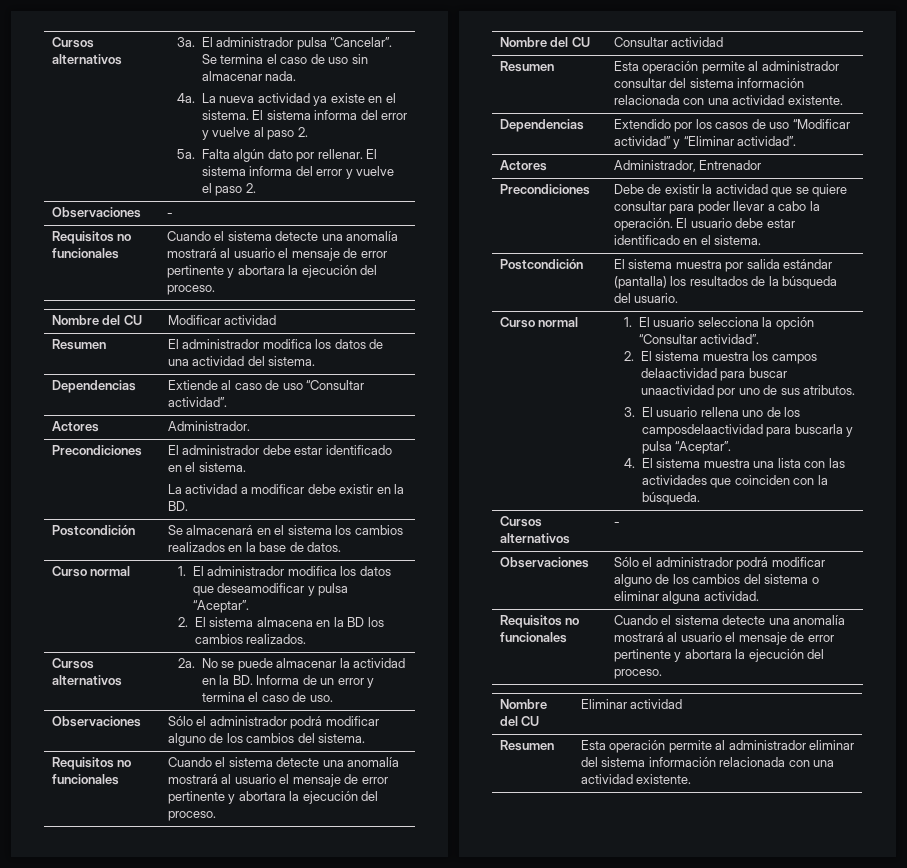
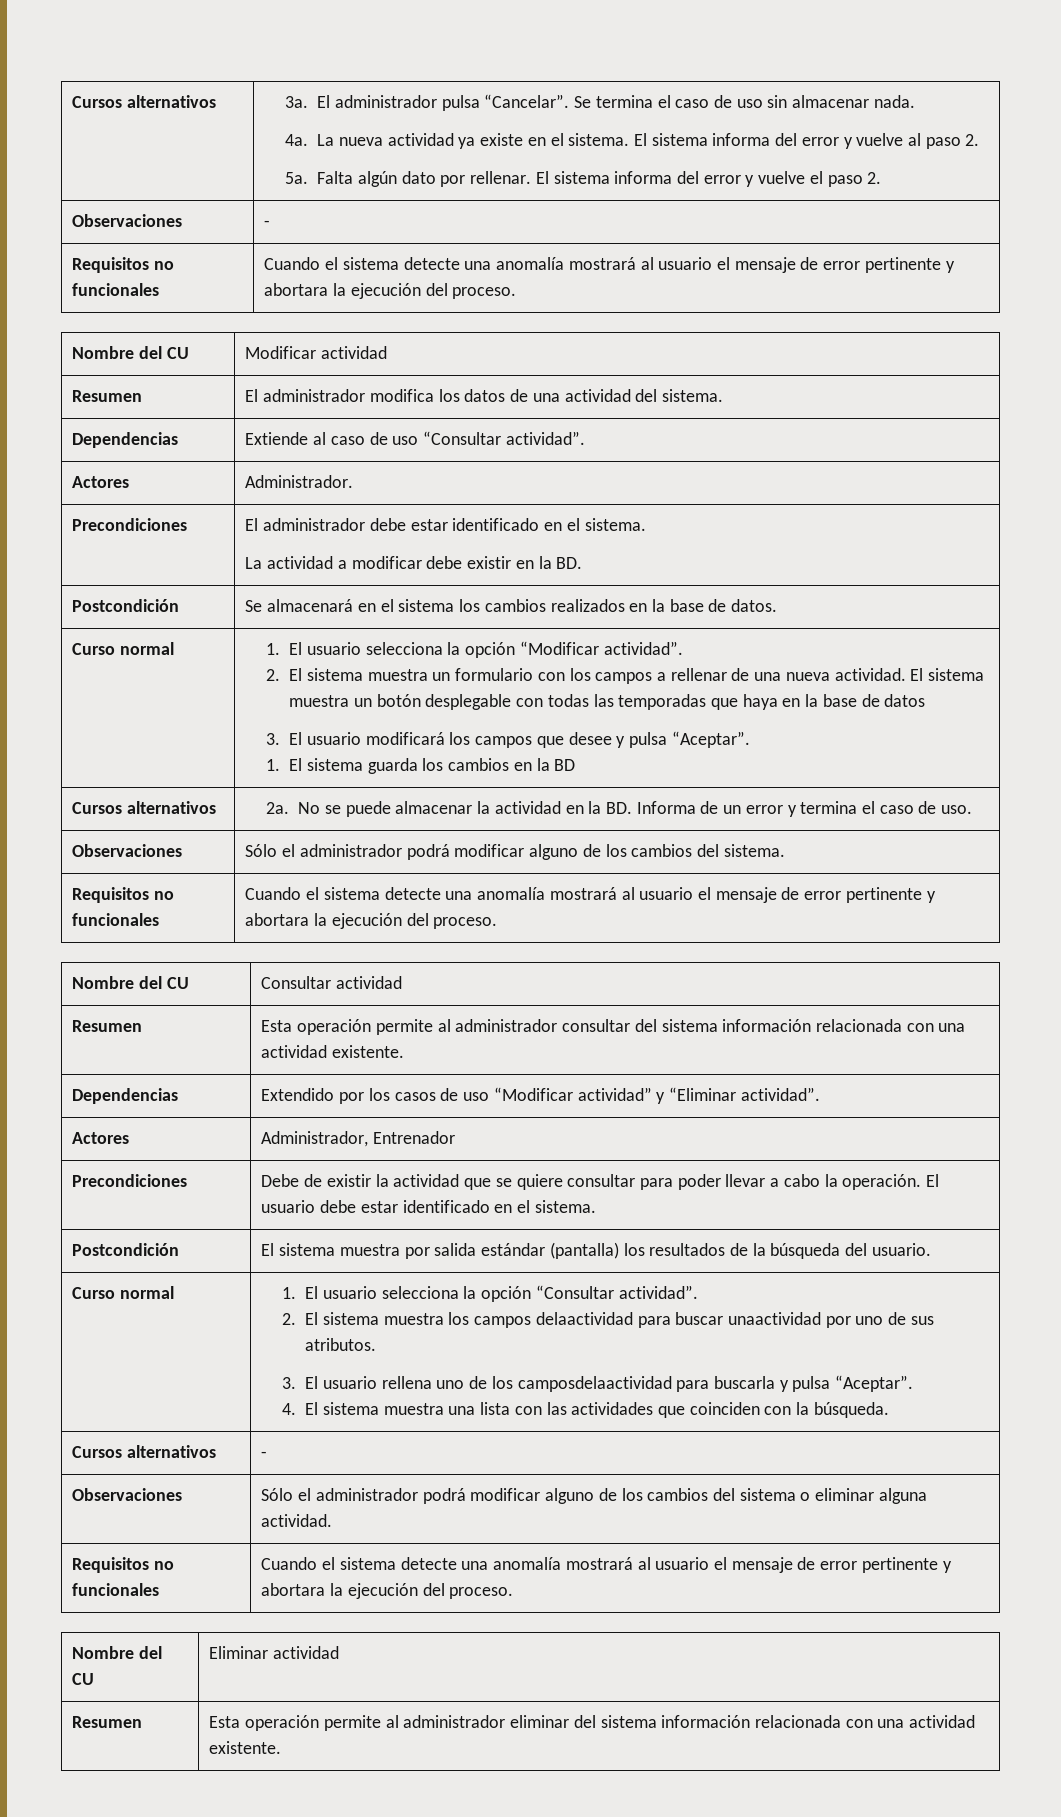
[207,566,391,576] [192,583,349,596] [192,600,249,613] [178,617,313,627] administrador modifica los datos que deseamodificar y pulsa “Aceptar”. // 2. El sistema almacena -> [306,641,683,658] [266,668,985,684] [289,694,926,710] [266,731,750,748] [266,758,510,774] usuario selecciona la opción “Modificar actividad”. // 2. El sistema muestra un formulario con los campos a rellenar de una nueva actividad. El sistema muestra un botón desplegable con todas las temporadas que haya en la base de datos // 3. El usuario modificará los campos que desee y pulsa “Aceptar”. // 1. El sistema guarda los cambios
[367,617,384,627] [194,634,307,644] los cambios realizados. -> (576, 765) none

